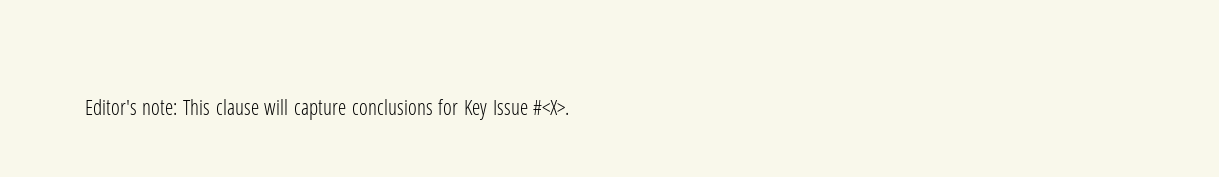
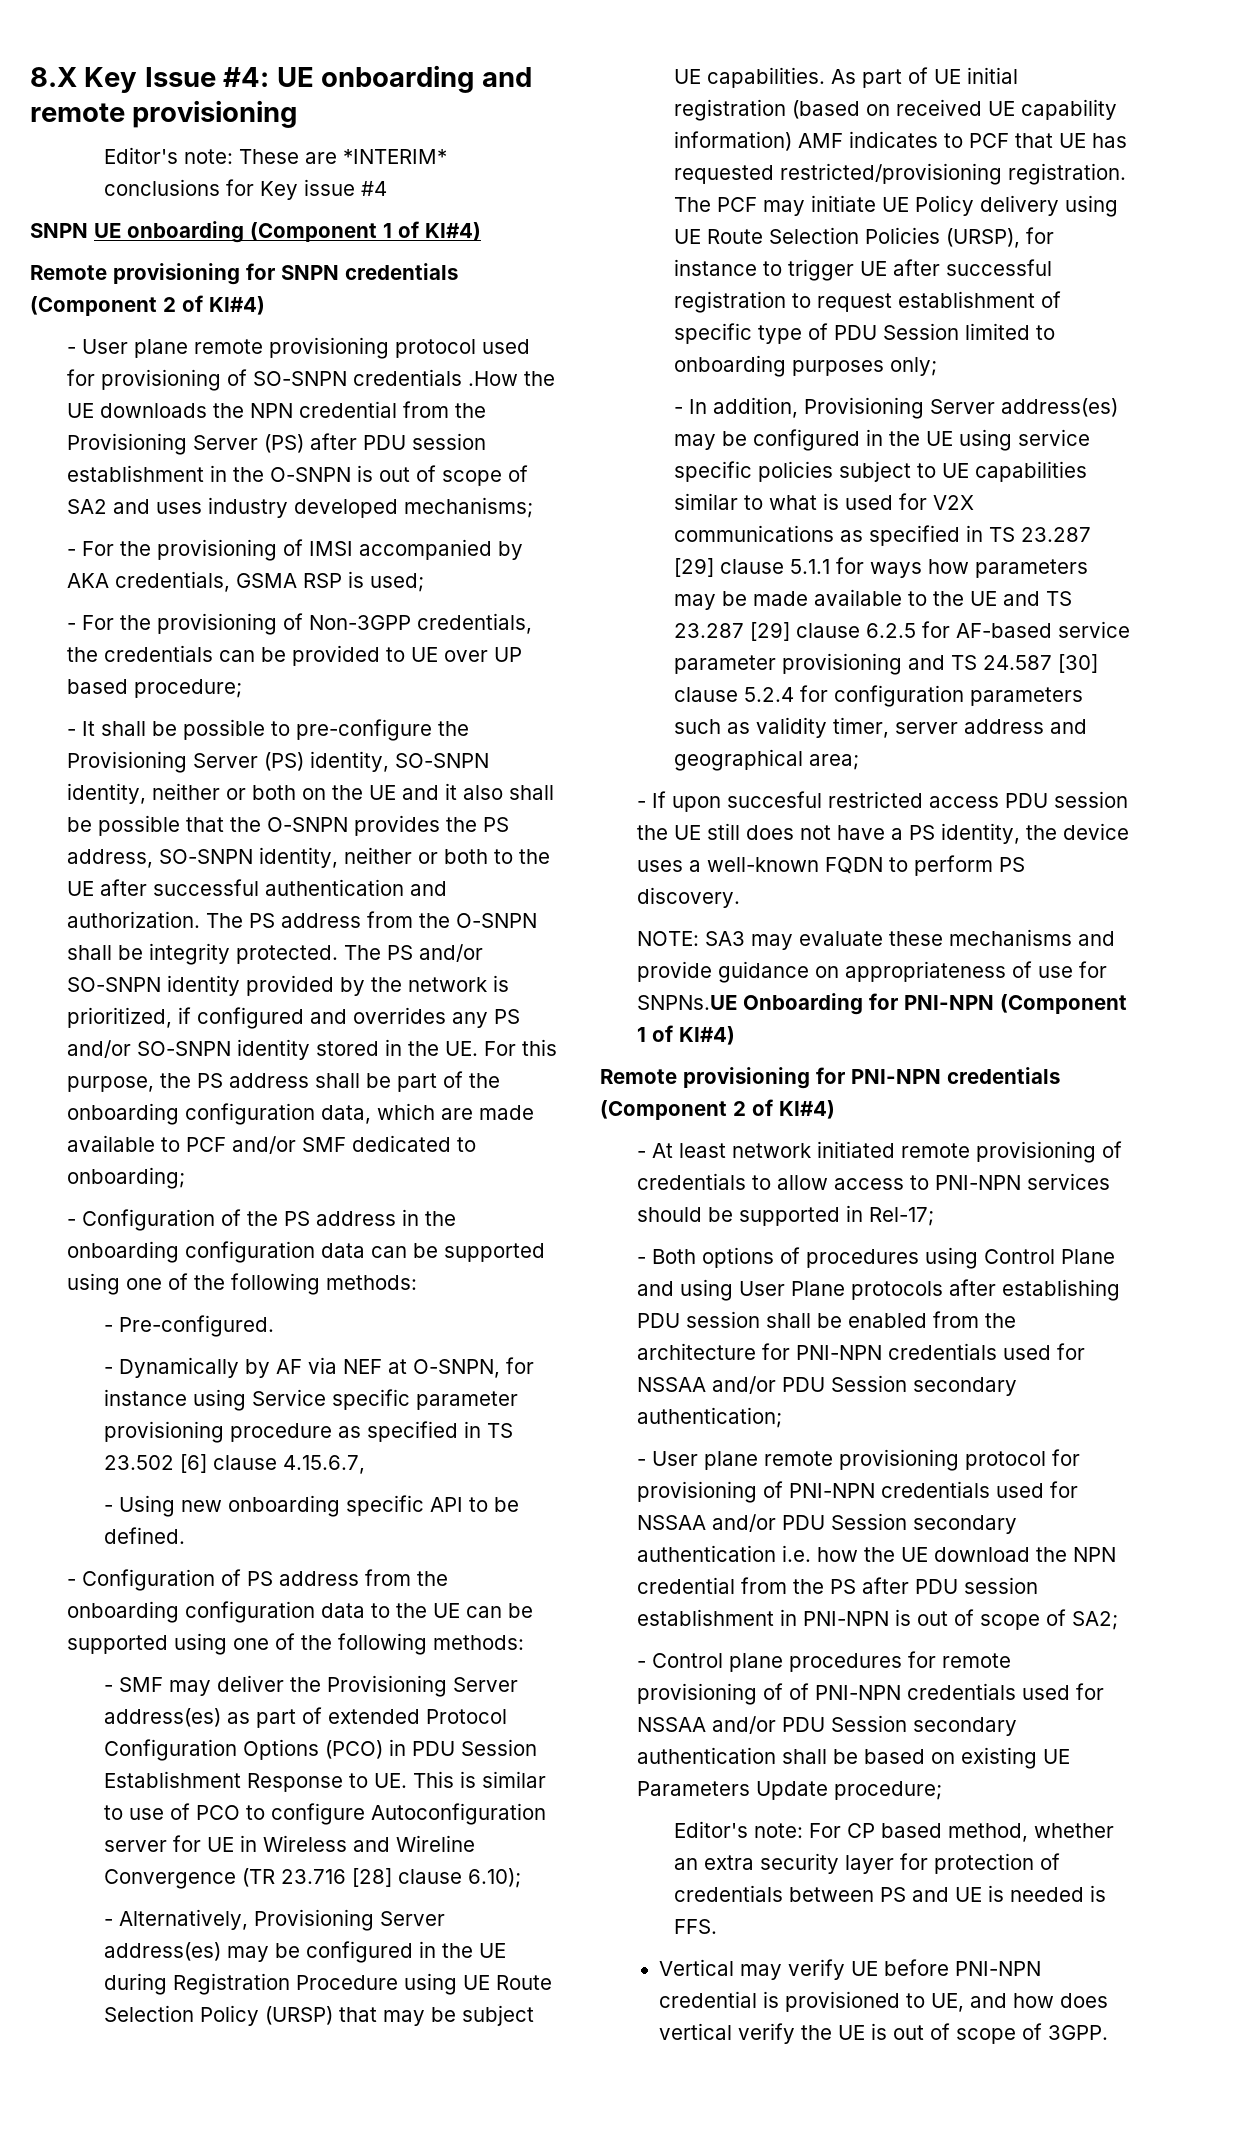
[84,99,570,120] Editor's note: This clause will capture conclusions for Key Issue #<X>. -> [30,65,532,93] [30,100,298,128] [103,147,447,164] [103,179,387,200] [30,221,481,243] [30,263,458,285] [30,295,265,316] [66,337,530,359] [66,369,555,391] [66,401,486,418] [66,433,486,455] [66,465,528,486] [66,497,533,518] [66,539,523,561] [66,571,424,592] [66,613,532,635] [66,645,522,666] [66,679,242,698] [66,719,469,741] [66,751,489,773] [66,783,554,804] [66,815,509,836] [66,847,550,868] [66,879,447,896] [66,911,537,928] [66,943,483,965] [66,975,509,996] [66,1007,520,1029] [66,1039,557,1060] [66,1071,500,1092] [66,1103,534,1125] [66,1135,476,1154] [66,1167,185,1189] [66,1209,456,1231] [66,1241,545,1263] [66,1273,417,1295] [103,1315,274,1337] [103,1357,534,1378] [103,1389,518,1411] [103,1421,513,1443] [103,1454,365,1474] [103,1495,519,1517] [103,1527,185,1544] [66,1569,448,1591] [66,1601,533,1623] [66,1633,524,1655] [103,1675,518,1697] [103,1707,507,1728] [103,1739,537,1761] [103,1771,546,1792] [103,1803,546,1825] [103,1835,475,1852] [103,1868,521,1889] [103,1909,445,1931] [103,1941,506,1963] [103,1973,552,1995] [103,2005,534,2026] [673,67,1018,88] [673,99,1117,121] [673,131,1127,151] [673,163,1126,185] [673,195,1118,217] [673,227,1054,248] [673,259,1052,281] [673,291,1061,313] [673,323,1055,344] [673,355,937,377] [673,397,1118,419] [673,429,1090,451] [673,461,1087,482] [673,493,974,510] [673,525,1091,546] [673,557,1088,578] [673,589,1072,610] [673,621,1130,641] [673,653,1098,675] [673,685,1083,707] [673,717,1087,738] [673,749,859,771] [636,791,1128,812] [636,823,1129,844] [636,855,1025,876] [636,887,740,908] [636,929,1115,950] [636,961,1107,983] [636,993,1127,1015] [636,1025,735,1045] [600,1067,1060,1089] [600,1099,835,1120] [636,1141,1122,1163] [636,1173,1110,1190] [636,1205,934,1226] [636,1247,1115,1269] [636,1279,1120,1301] [636,1311,1016,1328] [636,1343,1085,1360] [636,1375,1017,1396] [636,1407,782,1428] [636,1449,1080,1471] [636,1481,1078,1503] [636,1513,1017,1534] [636,1545,1116,1562] [636,1577,1038,1594] [636,1609,1118,1630] [636,1651,1011,1672] [636,1683,1104,1705] [636,1715,1017,1736] [636,1747,1070,1769] [636,1781,942,1800] [673,1821,1114,1842] [673,1853,1060,1874] [673,1885,1106,1902] [673,1919,717,1934] [659,1959,1042,1980] [659,1991,1109,2012] [659,2023,1109,2044] 8.X Key Issue #4: UE onboarding and remote provisioning // Editor's note: These are *INTERIM* conclusions for Key issue #4 // SNPN UE onboarding (Component 1 of KI#4) // Remote provisioning for SNPN credentials (Component 2 of KI#4) // - User plane remote provisioning protocol used for provisioning of SO-SNPN credentials .How the UE downloads the NPN credential from the Provisioning Server (PS) after PDU session establishment in the O-SNPN is out of scope of SA2 and uses industry developed mechanisms; // - For the provisioning of IMSI accompanied by AKA credentials, GSMA RSP is used; // - For the provisioning of Non-3GPP credentials, the credentials can be provided to UE over UP based procedure; // - It shall be possible to pre-configure the Provisioning Server (PS) identity, SO-SNPN identity, neither or both on the UE and it also shall be possible that the O-SNPN provides the PS address, SO-SNPN identity, neither or both to the UE after successful authentication and authorization. The PS address from the O-SNPN shall be integrity protected. The PS and/or SO-SNPN identity provided by the network is prioritized, if configured and overrides any PS and/or SO-SNPN identity stored in the UE. For this purpose, the PS address shall be part of the onboarding configuration data, which are made available to PCF and/or SMF dedicated to onboarding; // - Configuration of the PS address in the onboarding configuration data can be supported using one of the following methods: // - Pre-configured. // - Dynamically by AF via NEF at O-SNPN, for instance using Service specific parameter provisioning procedure as specified in TS 23.502 [6] clause 4.15.6.7, // - Using new onboarding specific API to be defined. // - Configuration of PS address from the onboarding configuration data to the UE can be supported using one of the following methods: // - SMF may deliver the Provisioning Server address(es) as part of extended Protocol Configuration Options (PCO) in PDU Session Establishment Response to UE. This is similar to use of PCO to configure Autoconfiguration server for UE in Wireless and Wireline Convergence (TR 23.716 [28] clause 6.10); // - Alternatively, Provisioning Server address(es) may be configured in the UE during Registration Procedure using UE Route Selection Policy (URSP) that may be subject UE capabilities. As part of UE initial registration (based on received UE capability information) AMF indicates to PCF that UE has requested restricted/provisioning registration. The PCF may initiate UE Policy delivery using UE Route Selection Policies (URSP), for instance to trigger UE after successful registration to request establishment of specific type of PDU Session limited to onboarding purposes only; // - In addition, Provisioning Server address(es) may be configured in the UE using service specific policies subject to UE capabilities similar to what is used for V2X communications as specified in TS 23.287 [29] clause 5.1.1 for ways how parameters may be made available to the UE and TS 23.287 [29] clause 6.2.5 for AF-based service parameter provisioning and TS 24.587 [30] clause 5.2.4 for configuration parameters such as validity timer, server address and geographical area; // - If upon succesful restricted access PDU session the UE still does not have a PS identity, the device uses a well-known FQDN to perform PS discovery. // NOTE: SA3 may evaluate these mechanisms and provide guidance on appropriateness of use for SNPNs.UE Onboarding for PNI-NPN (Component 1 of KI#4) // Remote provisioning for PNI-NPN credentials (Component 2 of KI#4) // - At least network initiated remote provisioning of credentials to allow access to PNI-NPN services should be supported in Rel-17; // - Both options of procedures using Control Plane and using User Plane protocols after establishing PDU session shall be enabled from the architecture for PNI-NPN credentials used for NSSAA and/or PDU Session secondary authentication; // - User plane remote provisioning protocol for provisioning of PNI-NPN credentials used for NSSAA and/or PDU Session secondary authentication i.e. how the UE download the NPN credential from the PS after PDU session establishment in PNI-NPN is out of scope of SA2; // - Control plane procedures for remote provisioning of of PNI-NPN credentials used for NSSAA and/or PDU Session secondary authentication shall be based on existing UE Parameters Update procedure; // Editor's note: For CP based method, whether an extra security layer for protection of credentials between PS and UE is needed is FFS. // Vertical may verify UE before PNI-NPN credential is provisioned to UE, and how does vertical verify the UE is out of scope of 3GPP.

